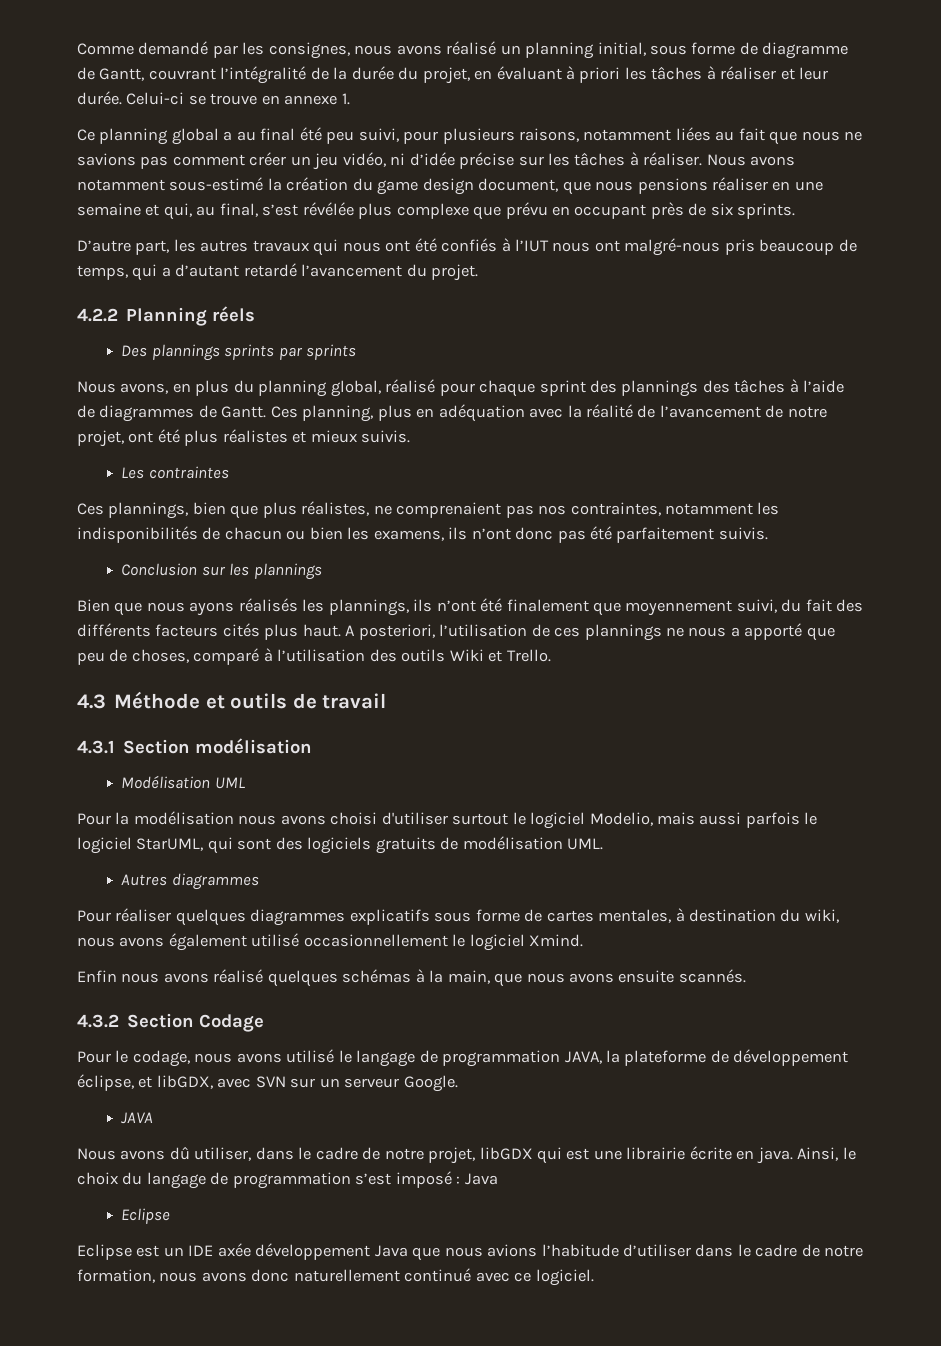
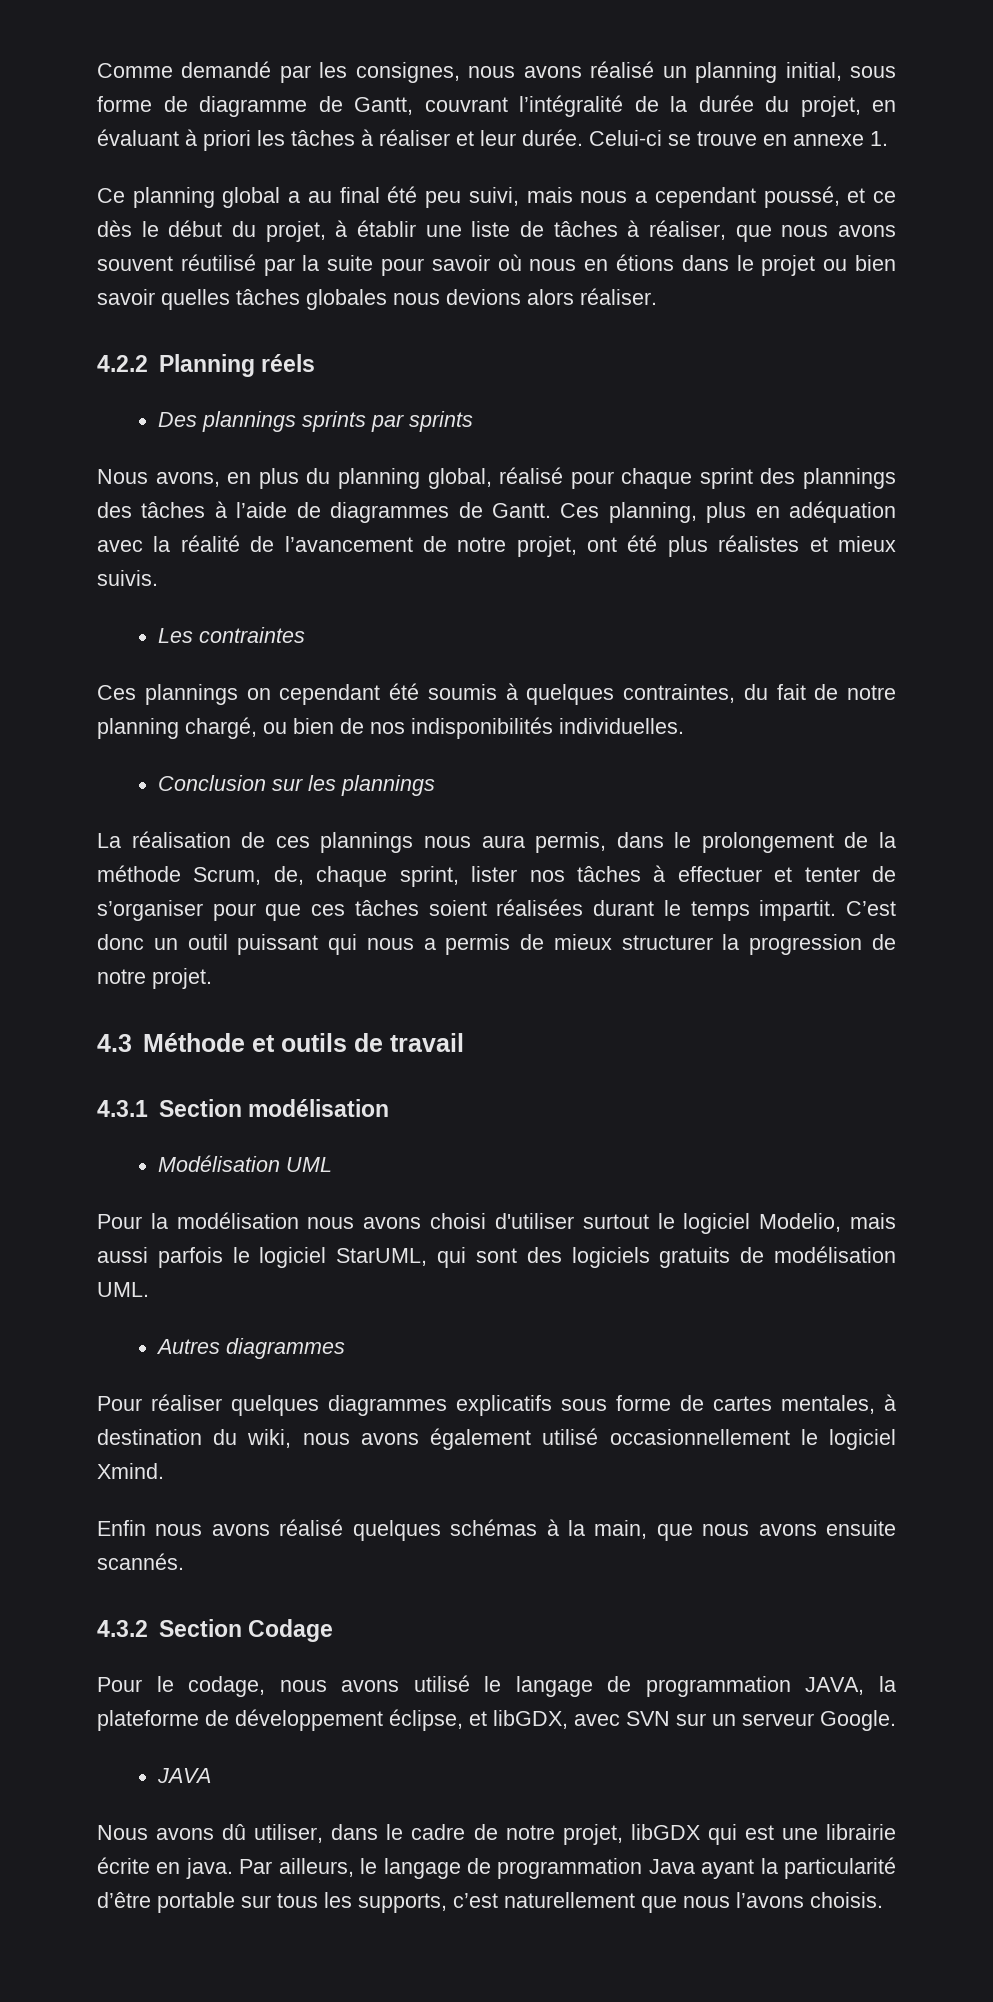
[403,127,863,145] [77,152,796,170] [77,177,823,195] [77,202,796,220] [77,238,857,256] [77,263,479,281] pour plusieurs raisons, notamment liées au fait que nous ne savions pas comment créer un jeu vidéo, ni d’idée précise sur les tâches à réaliser. Nous avons notamment sous-estimé la création du game design document, que nous pensions réaliser en une semaine et qui, au final, s’est révélée plus complexe que prévu en occupant près de six sprints. // D’autre part, les autres travaux qui nous ont été confiés à l’IUT nous ont malgré-nous pris beaucoup de temps, qui a d’autant retardé l’avancement du projet. -> [526,186,897,208] [97,220,896,242] [97,254,896,276] [97,288,657,310] mais nous a cependant poussé, et ce dès le début du projet, à établir une liste de tâches à réaliser, que nous avons souvent réutilisé par la suite pour savoir où nous en étions dans le projet ou bien savoir quelles tâches globales nous devions alors réaliser.
[108,501,780,519] [77,526,768,543] [121,563,322,580] [77,598,864,616] [77,623,835,641] [77,648,551,665] plannings, bien que plus réalistes, ne comprenaient pas nos contraintes, notamment les indisponibilités de chacun ou bien les examens, ils n’ont donc pas été parfaitement suivis. // Conclusion sur les plannings // Bien que nous ayons réalisés les plannings, ils n’ont été finalement que moyennement suivi, du fait des différents facteurs cités plus haut. A posteriori, l’utilisation de ces plannings ne nous a apporté que peu de choses, comparé à l’utilisation des outils Wiki et Trello. -> [144,683,896,705] [97,717,684,739] [157,775,435,796] [97,831,897,853] [97,865,896,887] [97,899,897,921] [97,934,896,955] [97,968,212,989] plannings on cependant été soumis à quelques contraintes, du fait de notre planning chargé, ou bien de nos indisponibilités individuelles. // Conclusion sur les plannings // La réalisation de ces plannings nous aura permis, dans le prolongement de la méthode Scrum, de, chaque sprint, lister nos tâches à effectuer et tenter de s’organiser pour que ces tâches soient réalisées durant le temps impartit. C’est donc un outil puissant qui nous a permis de mieux structurer la progression de notre projet.
[797,1147,856,1161] [77,1171,498,1189] [121,1208,171,1224] [77,1243,864,1261] [77,1268,594,1286] Ainsi, le choix du langage de programmation s’est imposé : Java // Eclipse // Eclipse est un IDE axée développement Java que nous avions l’habitude d’utiliser dans le cadre de notre formation, nous avons donc naturellement continué avec ce logiciel. -> [239,1857,896,1879] [97,1892,883,1913] Par ailleurs, le langage de programmation Java ayant la particularité d’être portable sur tous les supports, c’est naturellement que nous l’avons choisis.

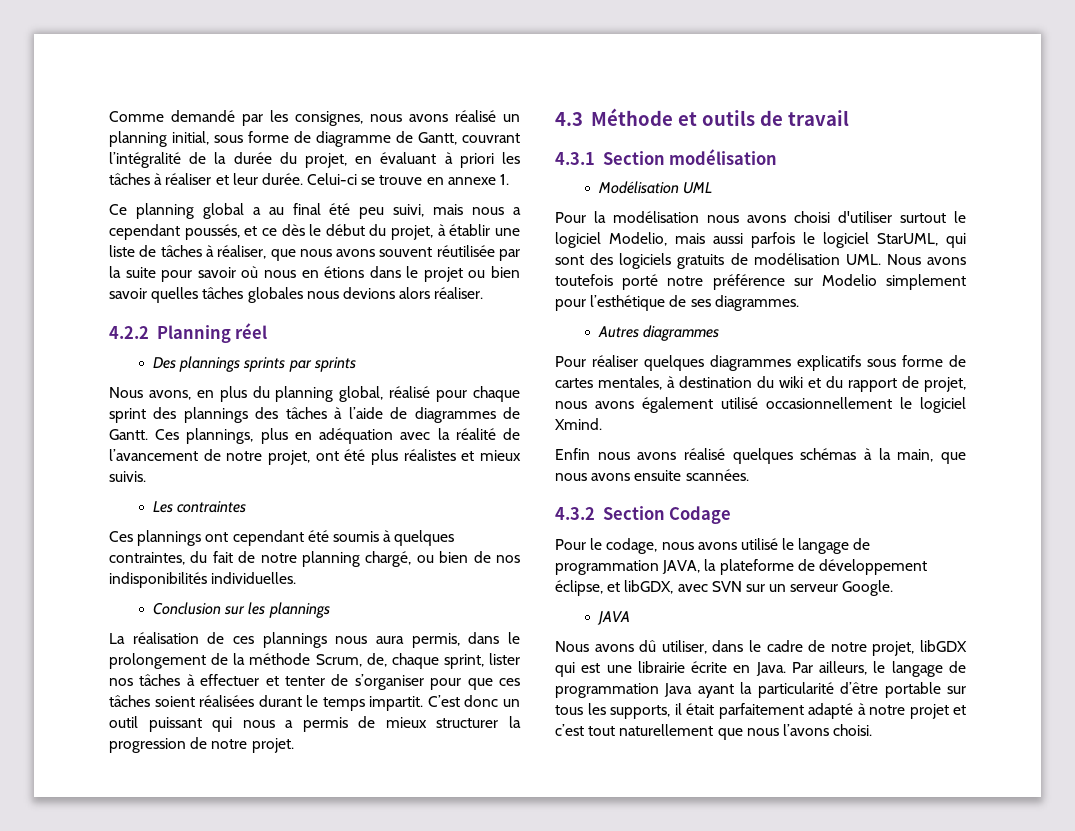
[763,186,840,208] poussé, -> [184,224,240,240] poussés,
[180,254,256,271] réutilisé -> [436,245,495,257] réutilisée
[260,354,315,372] réels -> [235,323,268,339] réel
[608,502,697,523] planning, -> [186,428,254,444] plannings,
[246,688,271,700] on -> [205,532,229,542] ont
(149, 1289) none -> [886,254,966,265] [555,274,966,290] [555,295,799,311] Nous avons toutefois porté notre préférence sur Modelio simplement pour l’esthétique de ses diagrammes.
[247,1429,292,1448] wiki, -> [779,376,966,392] wiki et du rapport de projet,
[97,1553,184,1570] scannés. -> [685,469,749,481] scannées.
[185,1858,233,1879] java. -> [755,662,786,676] Java.
[453,1893,498,1908] c’est -> [674,703,966,719] [555,724,616,736] il était parfaitement adapté à notre projet et c’est tout
[810,1892,883,1908] choisis. -> [833,724,873,736] choisi.

